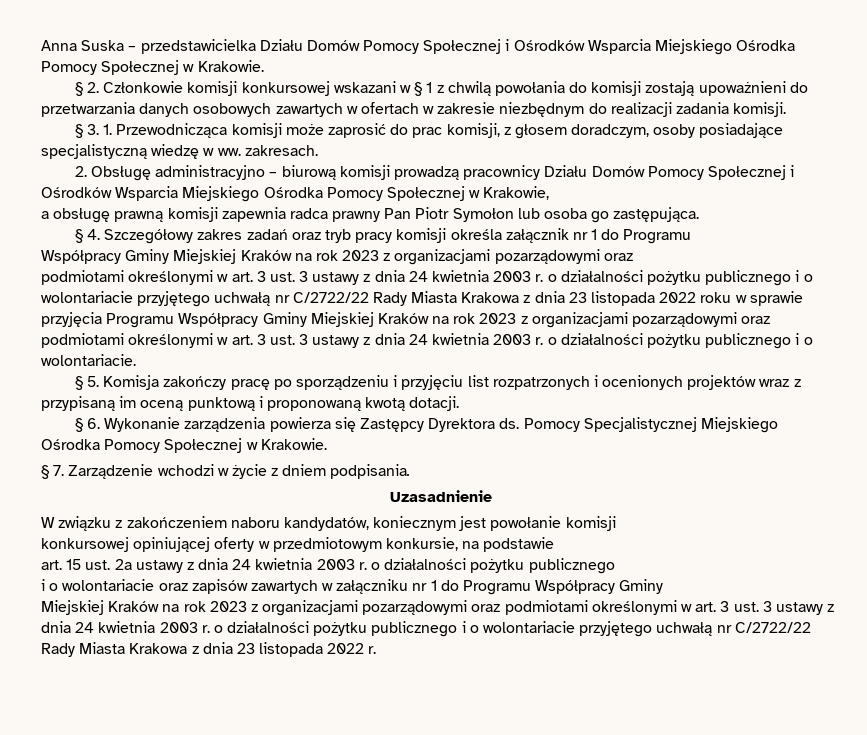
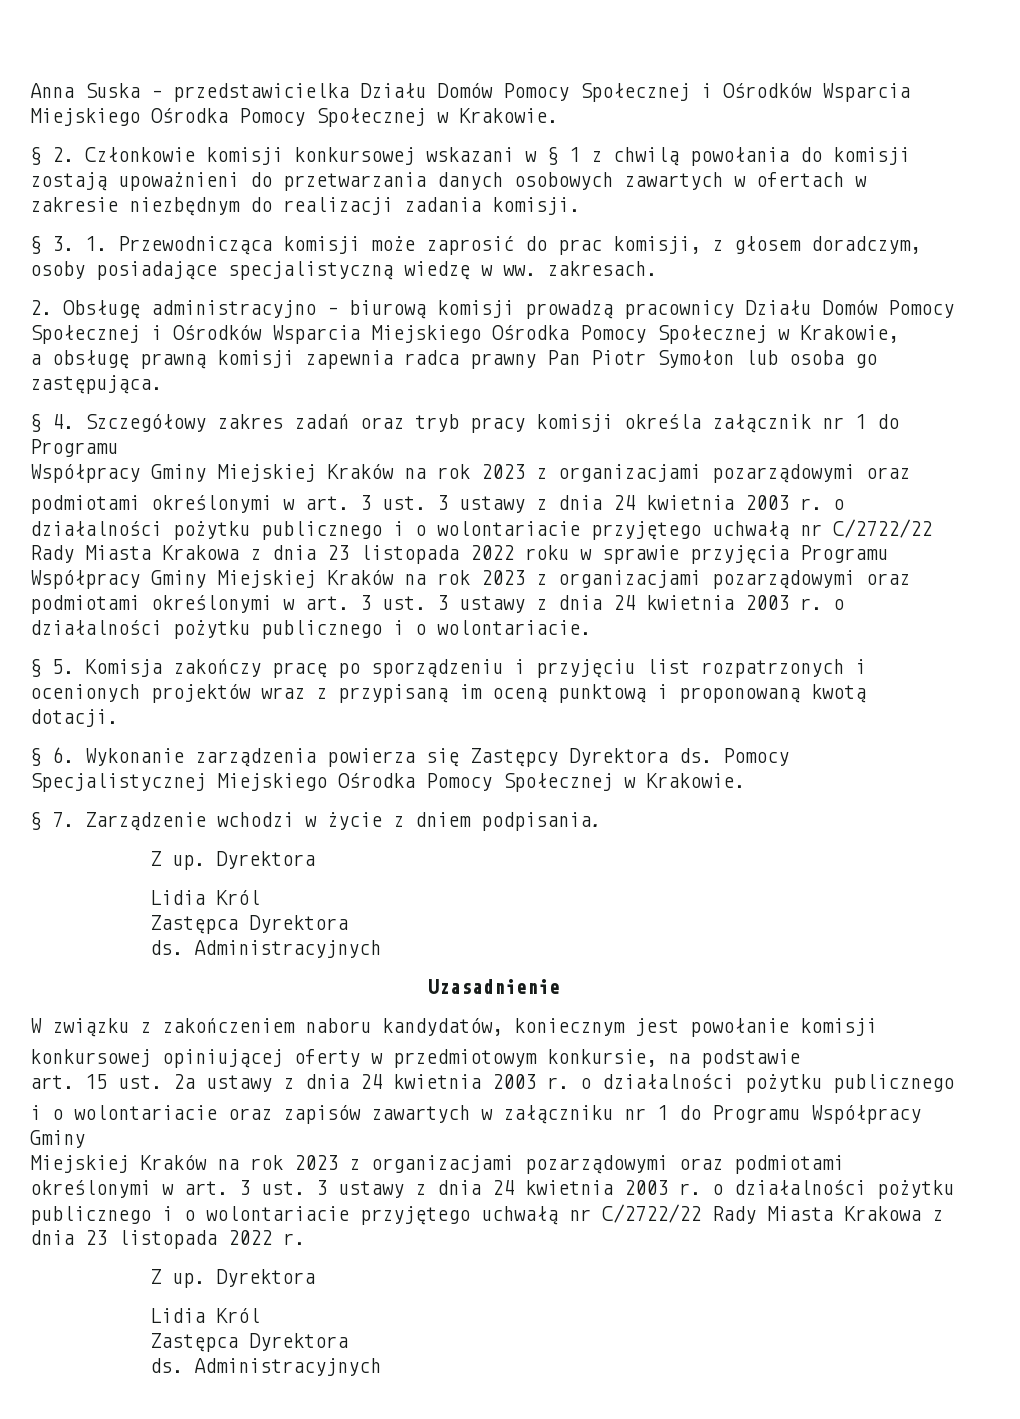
(411, 471) none -> [150,851,316,870] [150,890,261,905] [150,915,349,934] [150,940,382,958] // Z up. Dyrektora // Lidia Król // Zastępca Dyrektora // ds. Administracyjnych
(377, 650) none -> [150,1269,316,1288] [150,1308,261,1323] [150,1333,349,1352] [150,1358,382,1376] // Z up. Dyrektora // Lidia Król // Zastępca Dyrektora // ds. Administracyjnych

